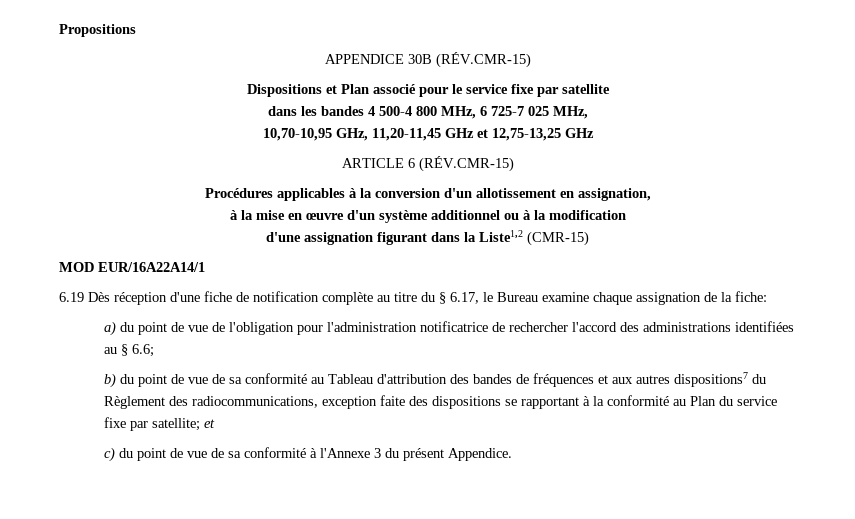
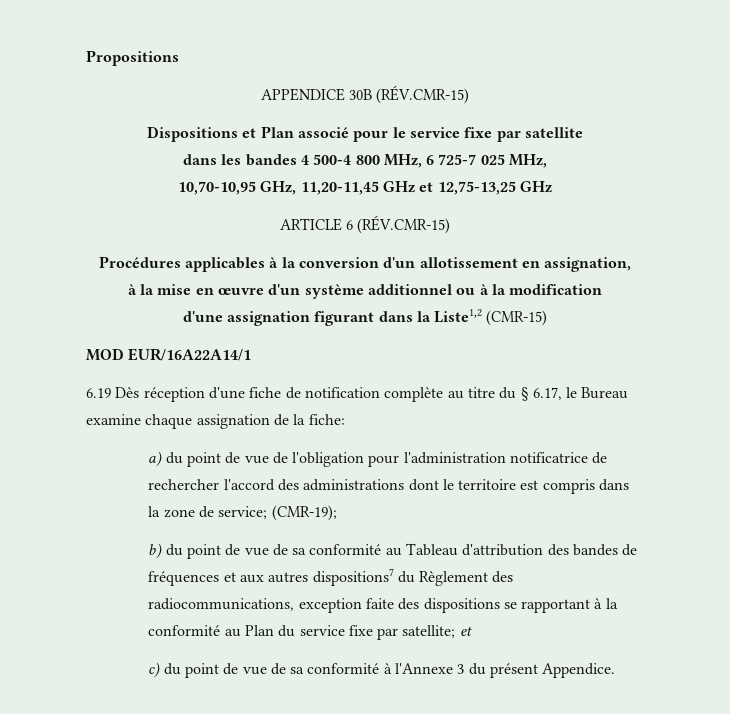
[734,321,794,332] [103,344,154,357] identifiées au § 6.6; -> [408,479,630,494] [148,505,337,521] dont le territoire est compris dans la zone de service; (CMR-19);

